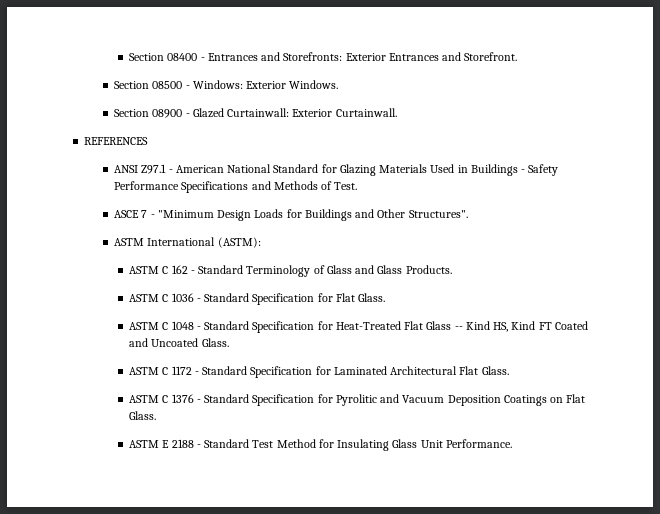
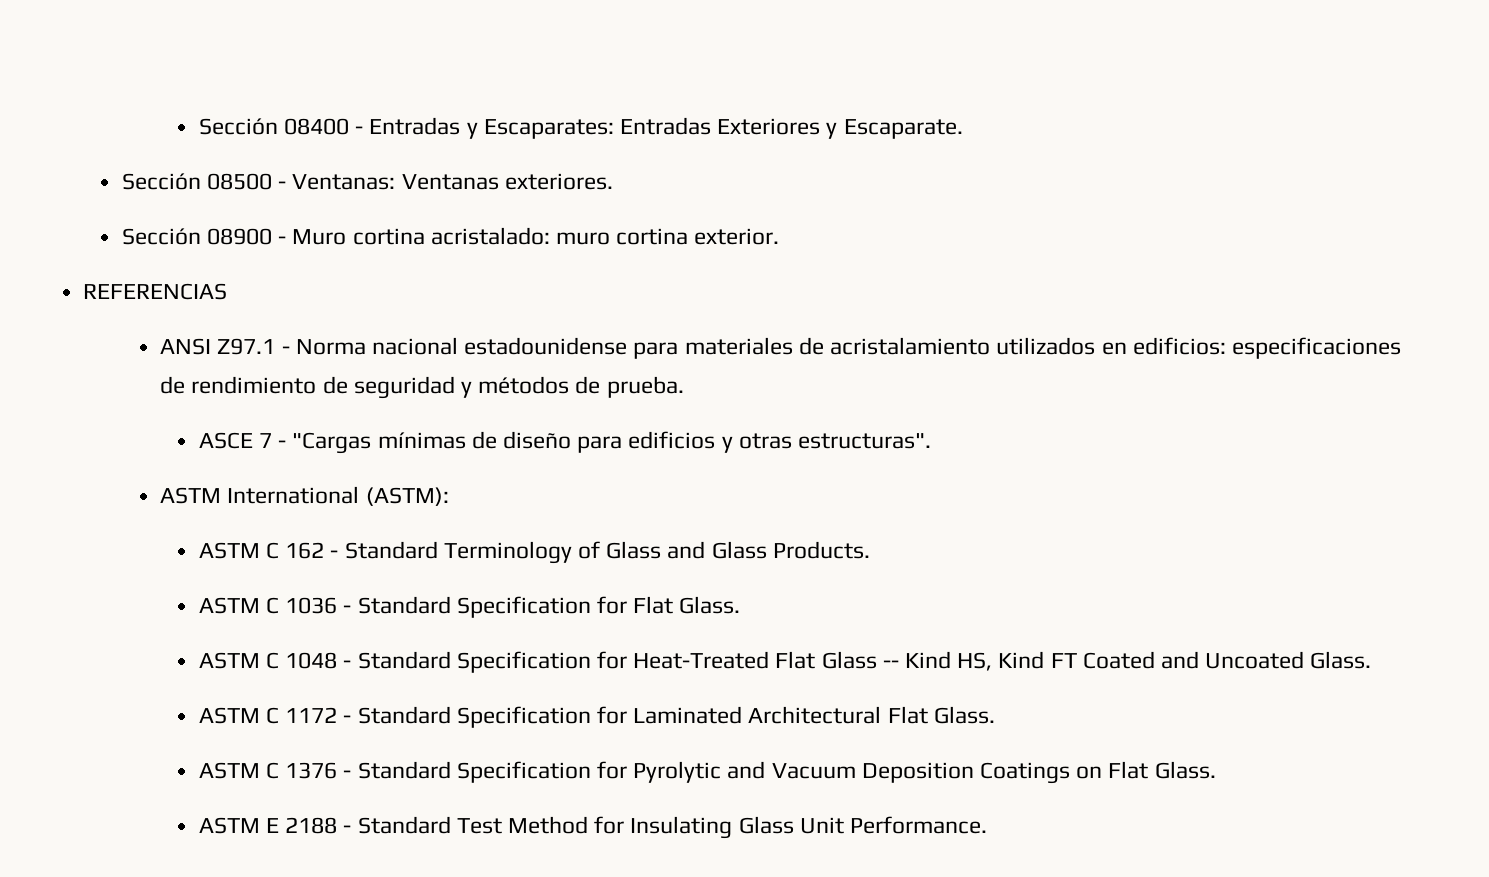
[129,53,165,61] Section -> [198,118,278,135] Sección
[207,52,518,61] [114,80,339,89] [114,108,397,118] [84,137,149,145] [114,164,559,176] [114,181,358,193] [114,209,468,221] Entrances and Storefronts: Exterior Entrances and Storefront. // Section 08500 - Windows: Exterior Windows. // Section 08900 - Glazed Curtainwall: Exterior Curtainwall. // REFERENCES // ANSI Z97.1 - American National Standard for Glazing Materials Used in Buildings - Safety Performance Specifications and Methods of Test. // ASCE 7 - "Minimum Design Loads for Buildings and Other Structures". -> [369,117,963,139] [121,173,613,190] [121,227,780,245] [83,283,228,300] [160,337,1401,359] [160,376,684,399] [198,431,931,454] Entradas y Escaparates: Entradas Exteriores y Escaparate. // Sección 08500 - Ventanas: Ventanas exteriores. // Sección 08900 - Muro cortina acristalado: muro cortina exterior. // REFERENCIAS // ANSI Z97.1 - Norma nacional estadounidense para materiales de acristalamiento utilizados en edificios: especificaciones de rendimiento de seguridad y métodos de prueba. // ASCE 7 - "Cargas mínimas de diseño para edificios y otras estructuras".
[335,394,377,406] Pyrolitic -> [633,761,722,783] Pyrolytic

